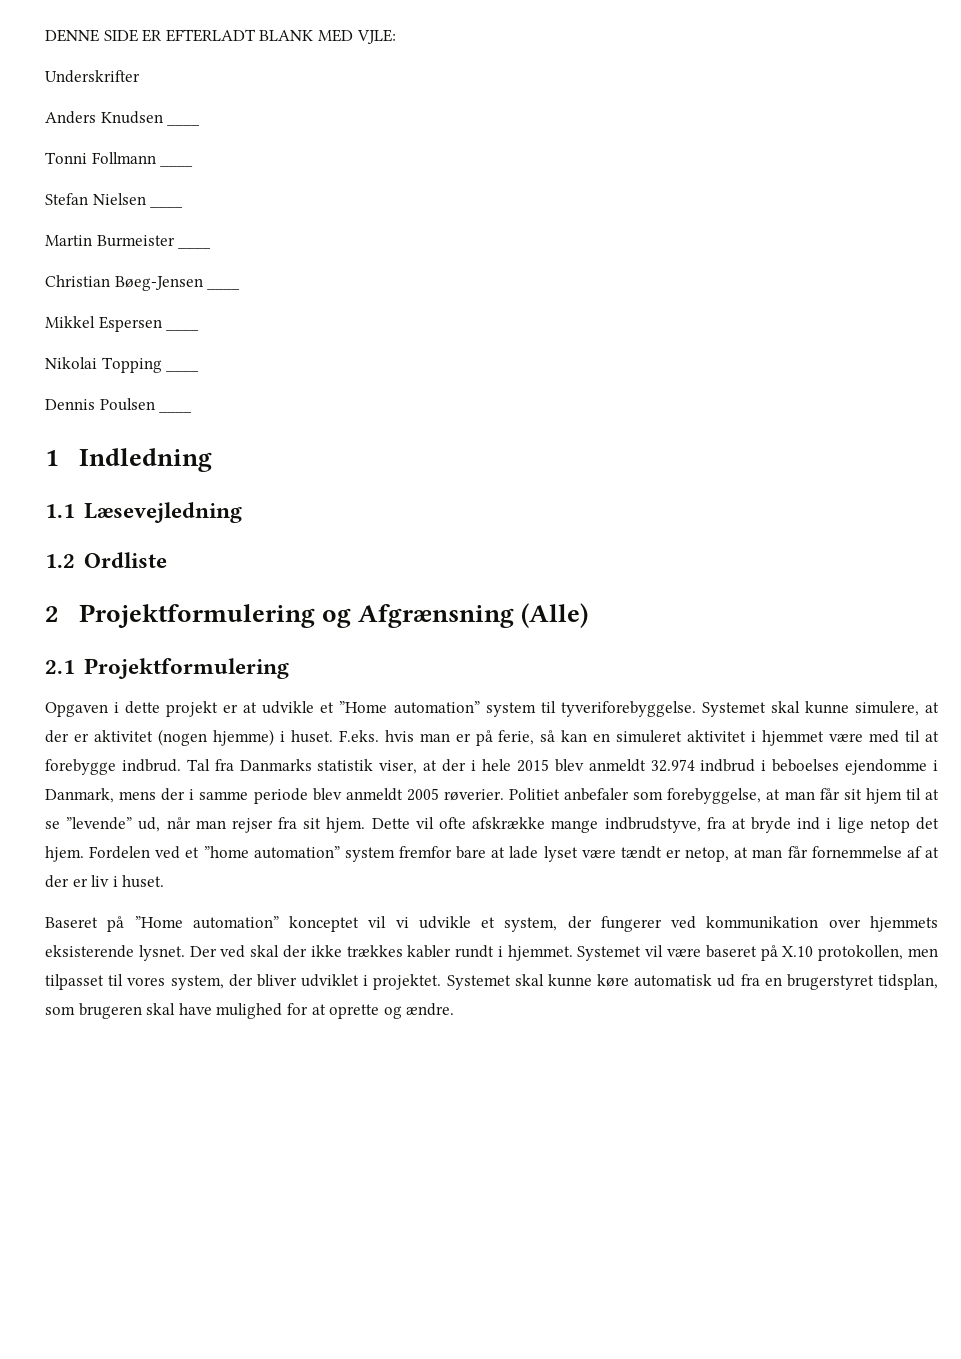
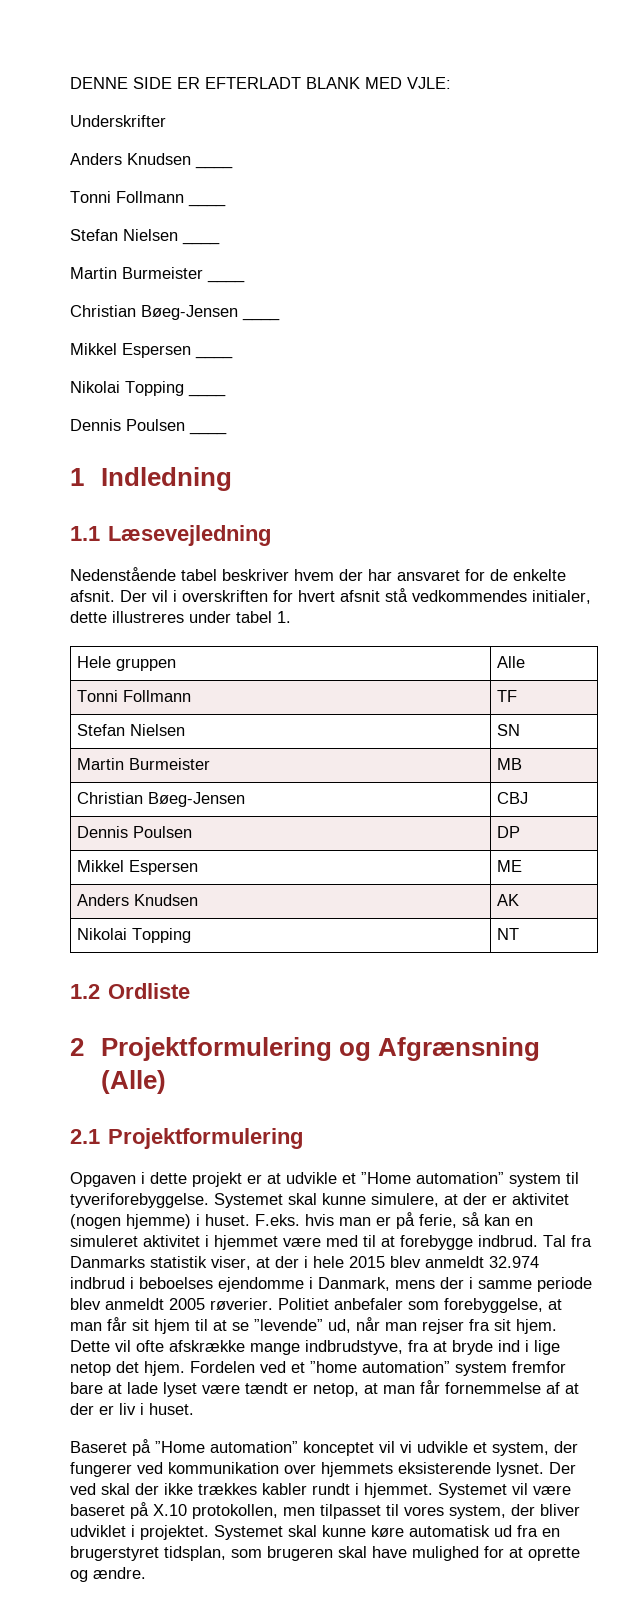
(242, 512) none -> [70,567,566,581] [70,588,591,604] [70,611,291,623] [77,656,177,671] [497,656,526,668] [77,690,192,702] [497,690,518,702] [77,724,186,736] [497,724,521,736] [77,758,211,770] [497,758,523,770] [77,792,246,807] [497,792,529,804] [77,826,193,838] [497,826,521,838] [77,860,199,875] [497,860,523,872] [77,894,199,906] [497,894,520,906] [77,928,192,943] [497,928,520,940] // Nedenstående tabel beskriver hvem der har ansvaret for de enkelte afsnit. Der vil i overskriften for hvert afsnit stå vedkommendes initialer, dette illustreres under tabel 1. // Hele gruppen | Alle // Tonni Follmann | TF // Stefan Nielsen | SN // Martin Burmeister | MB // Christian Bøeg-Jensen | CBJ // Dennis Poulsen | DP // Mikkel Espersen | ME // Anders Knudsen | AK // Nikolai Topping | NT

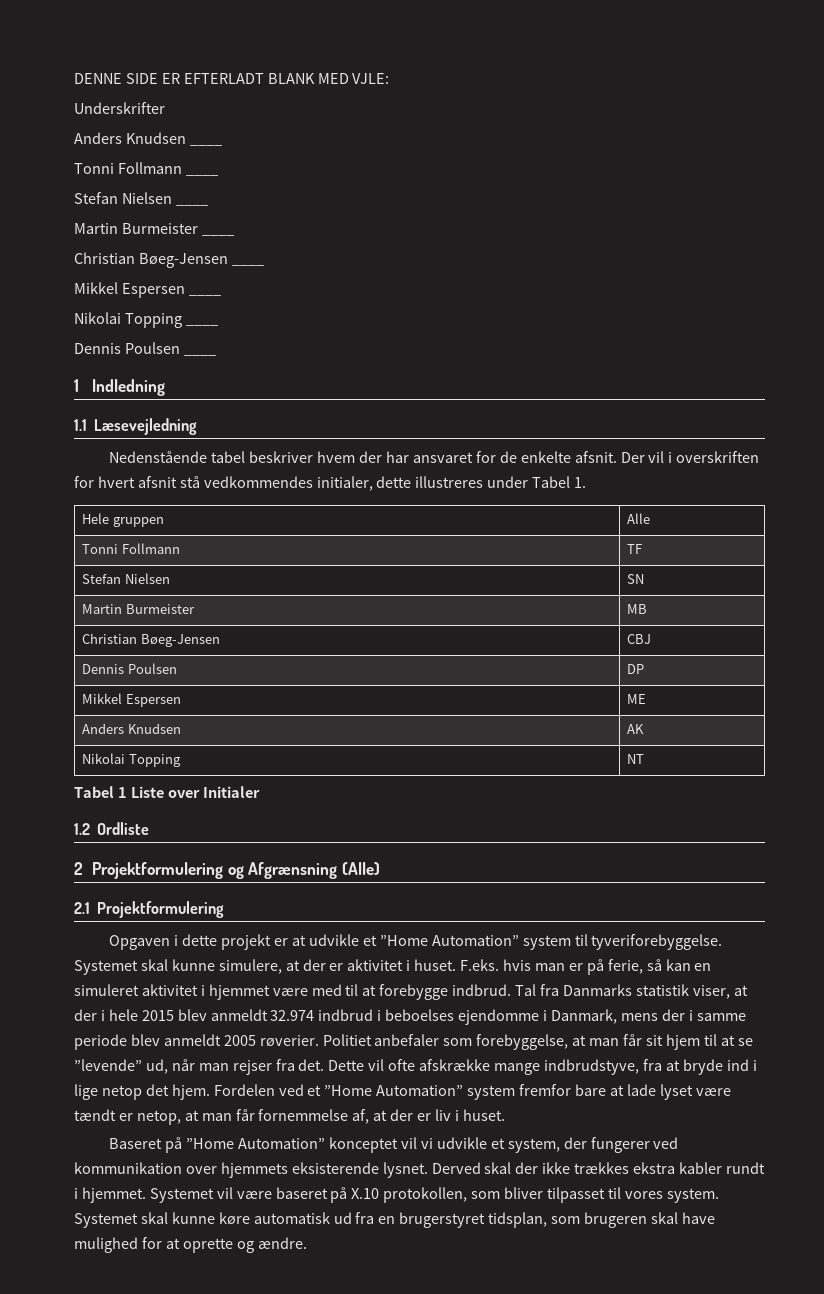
[236,611,272,623] tabel -> [532,476,571,488] Tabel
(520, 934) none -> [74,786,260,798] // Tabel 1 Liste over Initialer
[416,1172,504,1184] automation” -> [431,935,519,946] Automation”
[70,1214,191,1229] (nogen hjemme) -> (404, 965) none
[494,1319,557,1334] sit hjem. -> [298,1059,325,1071] det.
[310,1361,450,1373] ”home automation” -> [324,1085,464,1096] ”Home Automation”
[546,1382,560,1394] af -> [352,1109,370,1124] af,
[210,1441,298,1453] automation” -> [238,1138,326,1149] Automation”
[549,1462,576,1474] [70,1483,96,1495] Der ved -> [431,1162,481,1174] Derved
(257, 1489) none -> [633,1162,676,1174] ekstra
[283,1507,315,1516] men -> [471,1187,544,1199] som bliver
[449,1504,580,1519] [70,1525,209,1540] system, der bliver udviklet i projektet. -> [666,1188,719,1203] system.

